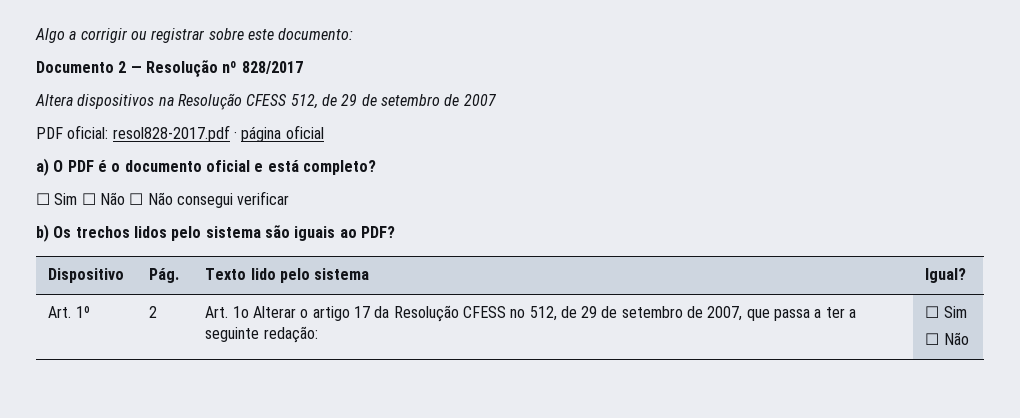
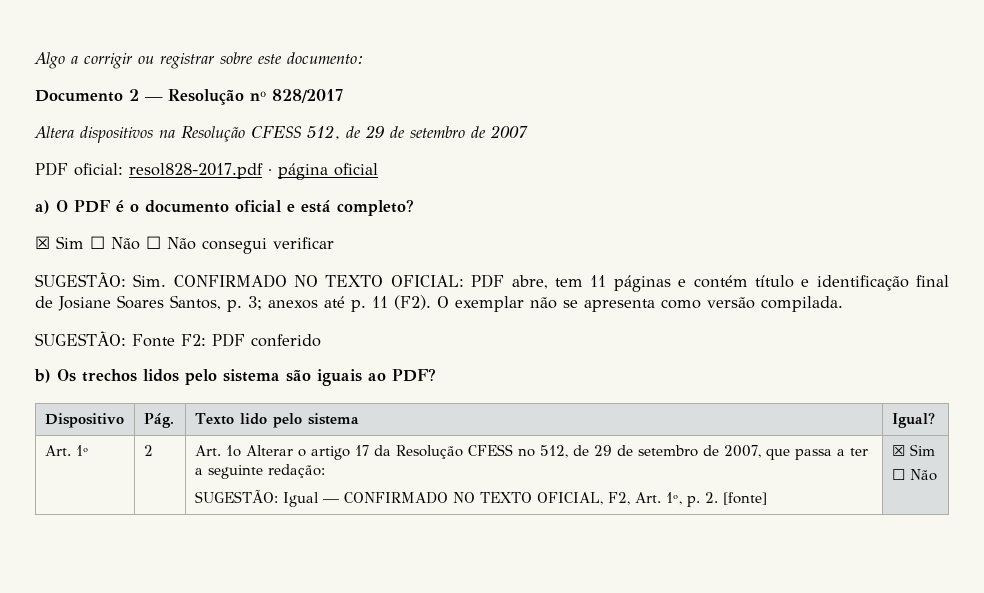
[36,193,50,205] ☐ -> [35,236,50,249] ☒
(290, 198) none -> [35,272,949,292] [35,295,843,312] [35,331,321,347] // SUGESTÃO: Sim. CONFIRMADO NO TEXTO OFICIAL: PDF abre, tem 11 páginas e contém título e identificação final de Josiane Soares Santos, p. 3; anexos até p. 11 (F2). O exemplar não se apresenta como versão compilada. // SUGESTÃO: Fonte F2: PDF conferido
[925,306,940,318] | ☐ -> [194,490,767,507] [891,445,905,456] // SUGESTÃO: Igual — CONFIRMADO NO TEXTO OFICIAL, F2, Art. 1º, p. 2. [fonte] | ☒

